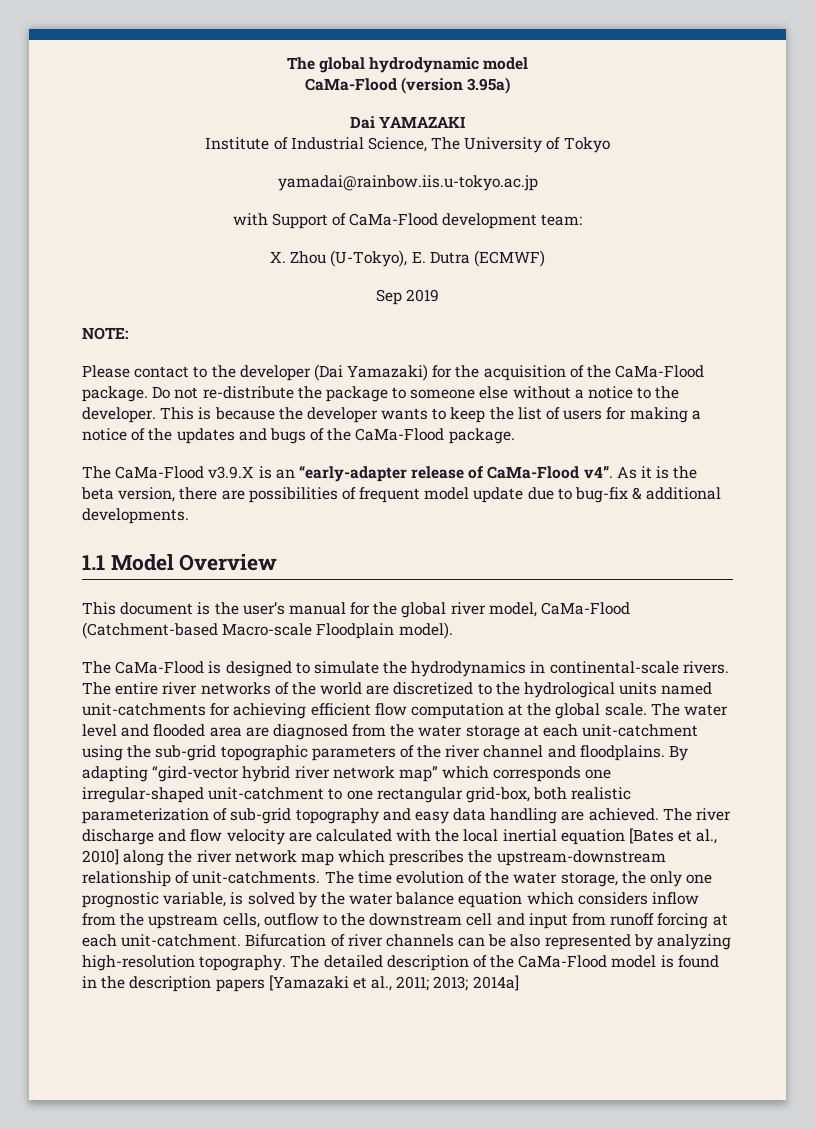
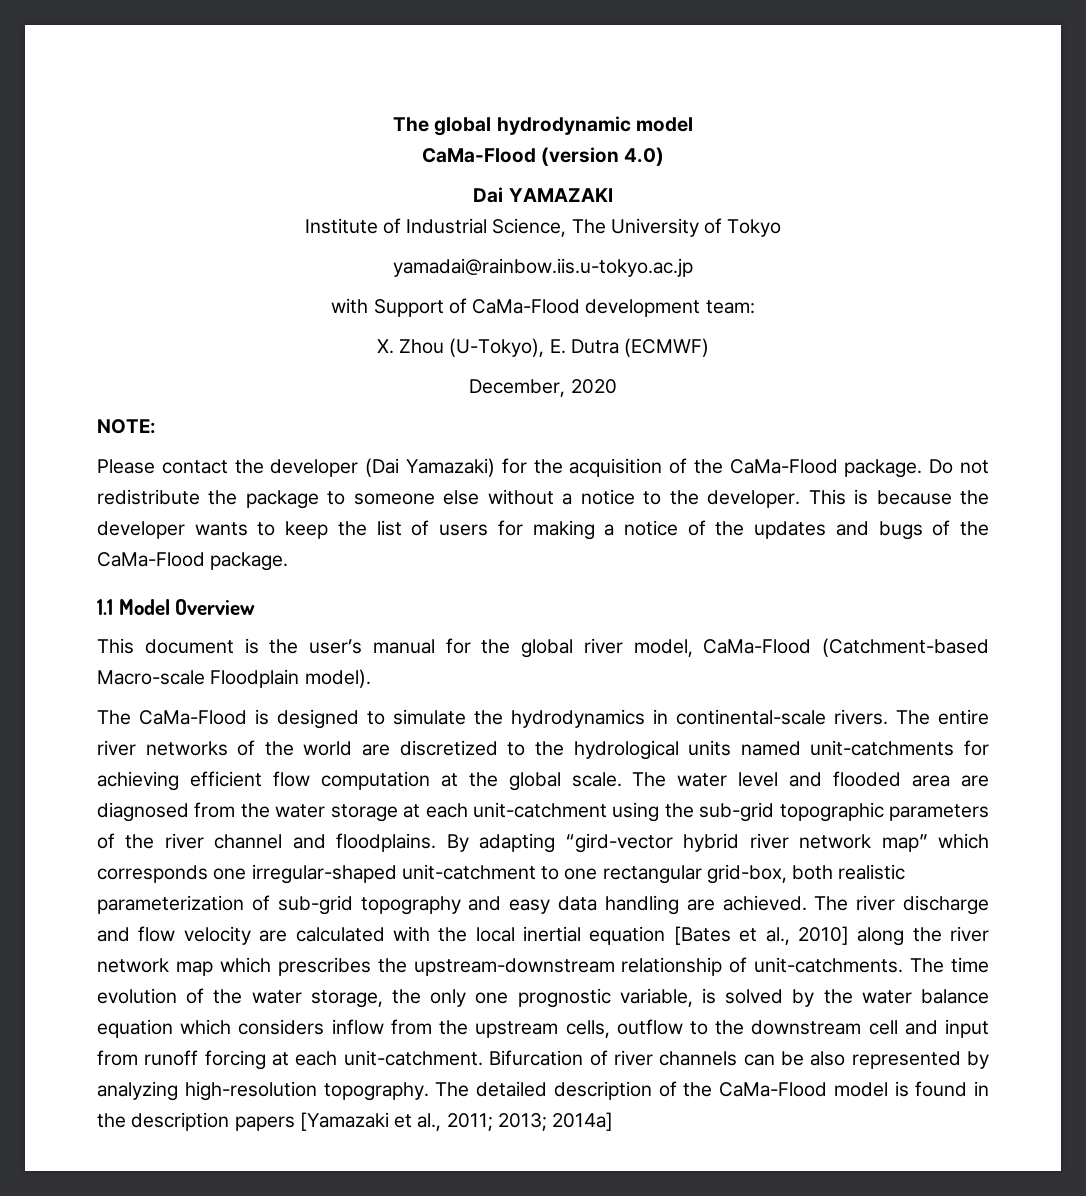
[467,77,511,94] 3.95a) -> [624,147,665,166] 4.0)
[375,289,440,305] Sep 2019 -> [469,379,617,397] December, 2020
[193,366,208,378] to -> (228, 467) none
[202,386,294,399] re-distribute -> [97,489,200,505] redistribute
[82,465,698,482] [81,487,722,503] [82,508,189,524] // The CaMa-Flood v3.9.X is an “early-adapter release of CaMa-Flood v4”. As it is the beta version, there are possibilities of frequent model update due to bug-fix & additional developments. -> (289, 561) none

